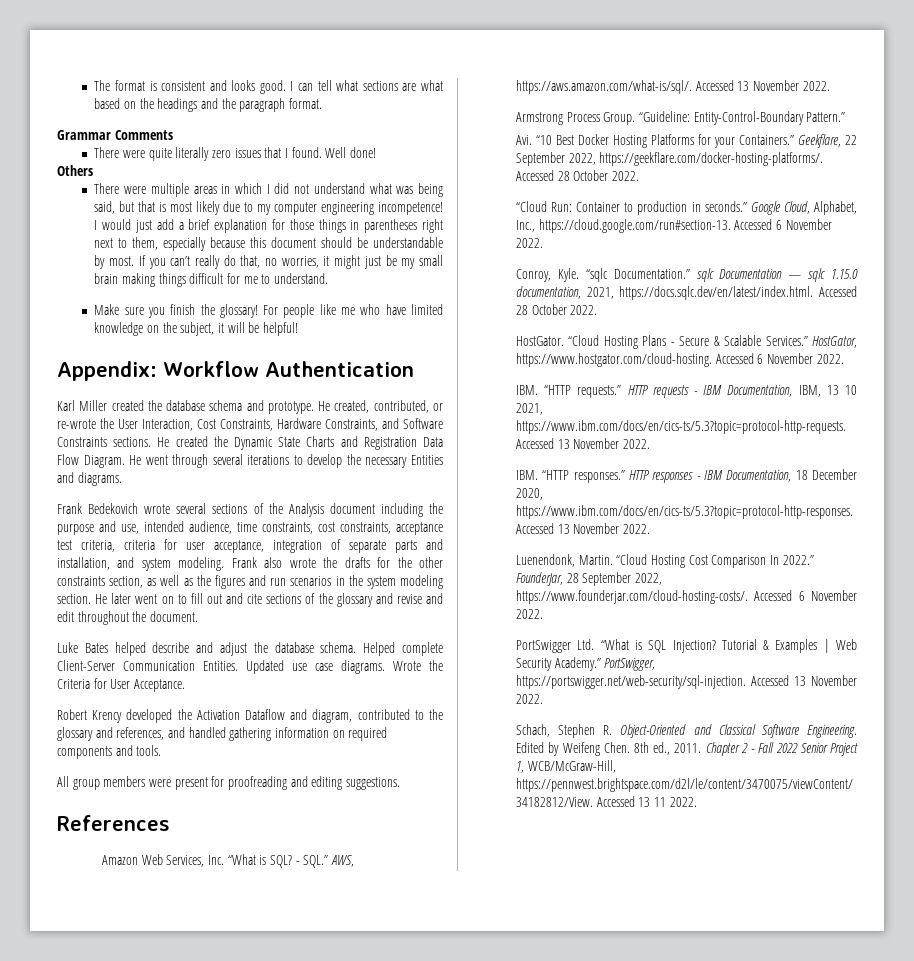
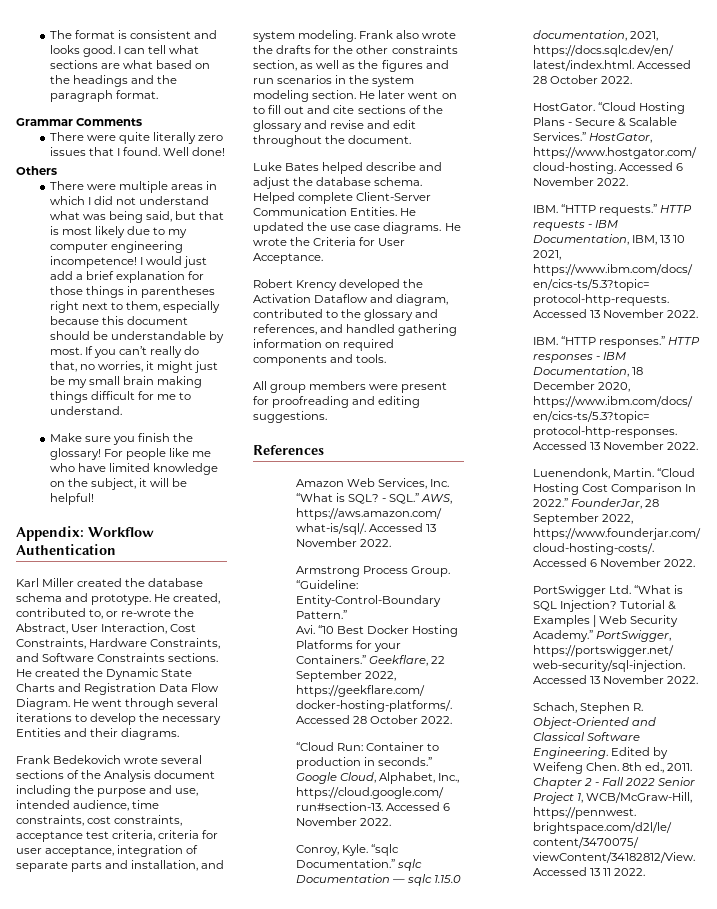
[373,400,429,413] contributed, -> [16,608,104,619] contributed to,
(114, 423) none -> [16,623,68,634] Abstract,
(74, 477) none -> [90,728,119,737] their
[246,660,284,674] Updated -> [400,208,417,216] [253,222,328,234] He updated the
[393,661,421,671] Wrote -> [444,223,461,231] [253,238,287,246] He wrote

